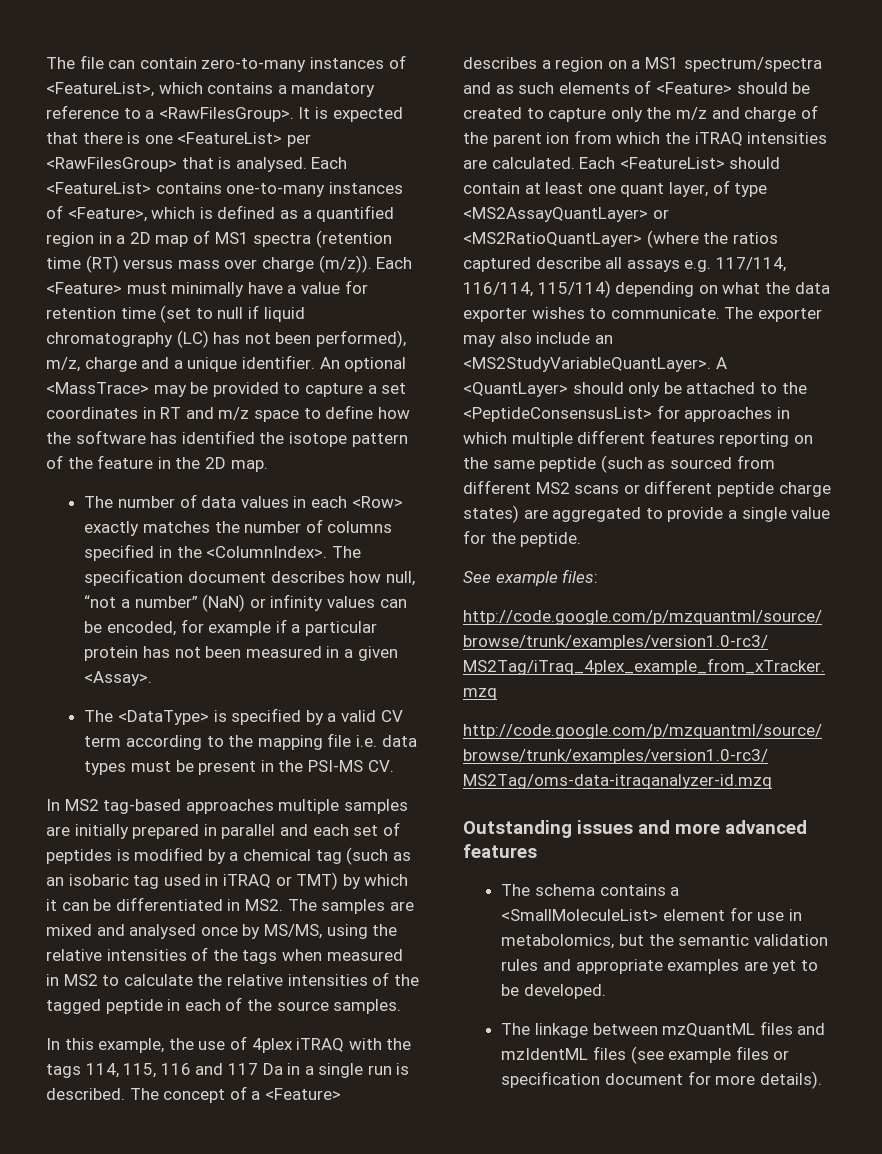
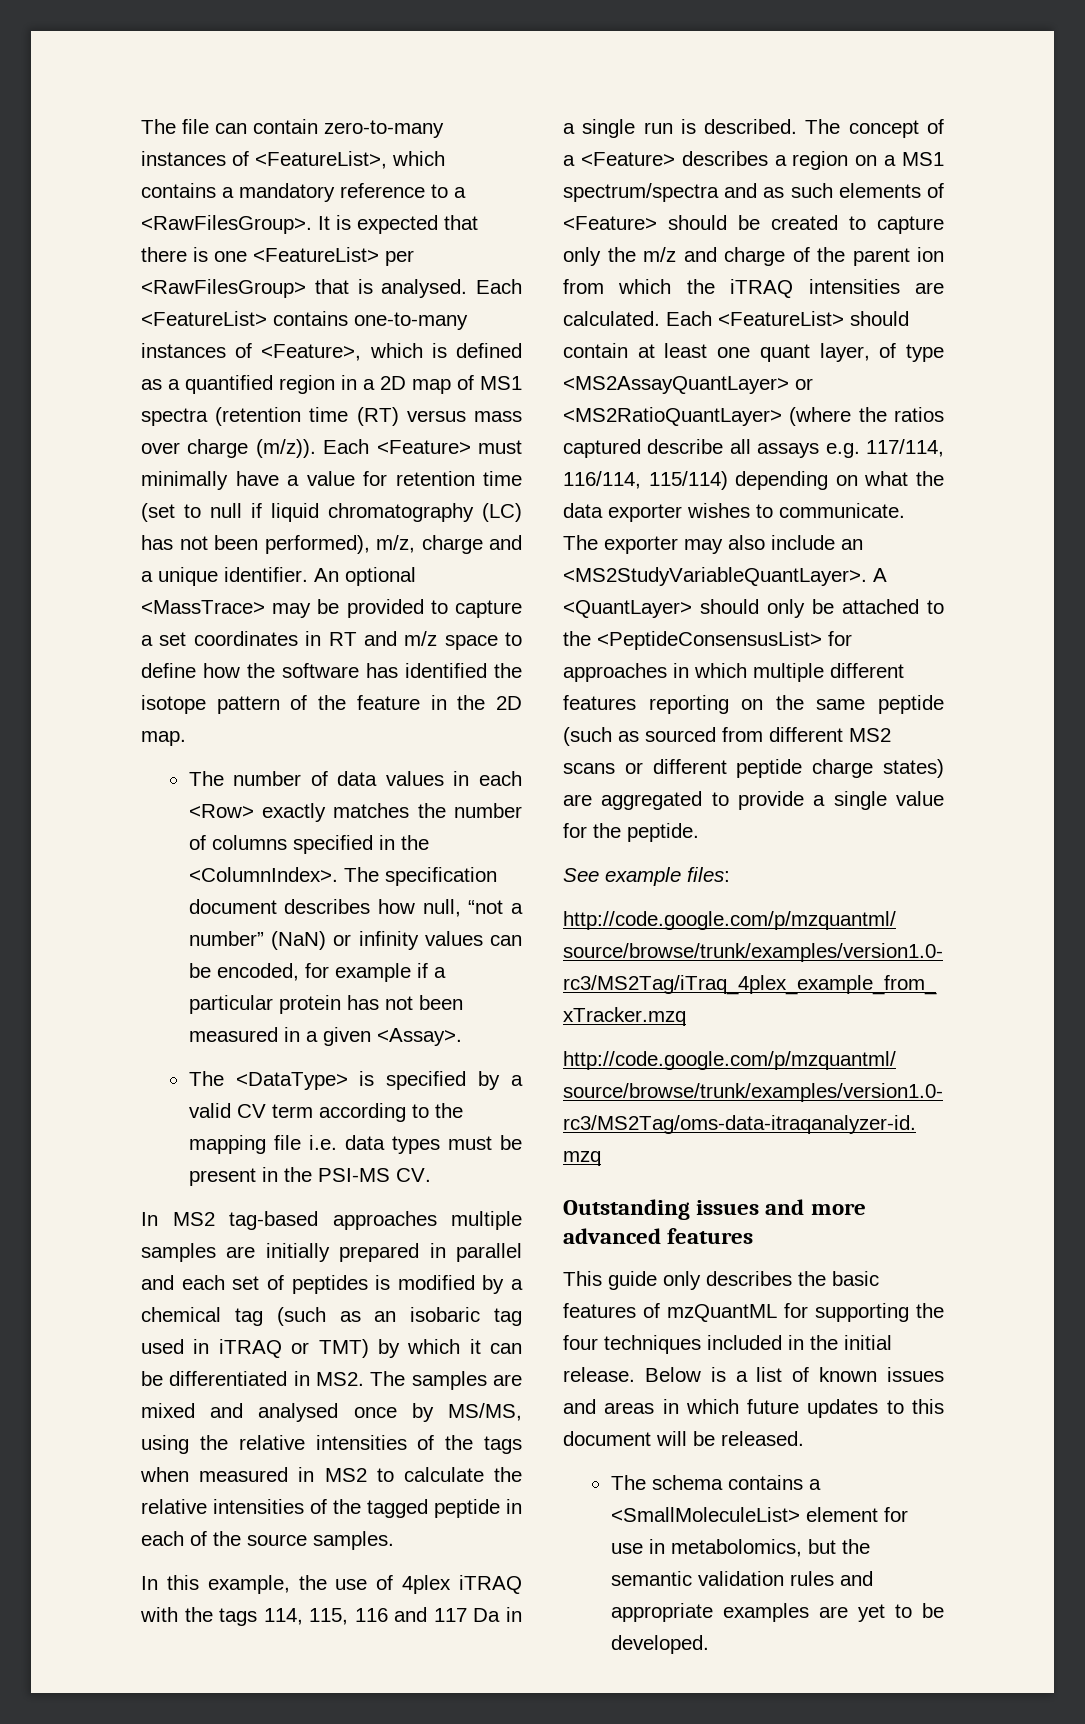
(537, 851) none -> [563,1271,879,1290] [563,1303,944,1322] [563,1335,892,1354] [563,1367,944,1382] [563,1399,944,1418] [563,1431,804,1446] // This guide only describes the basic features of mzQuantML for supporting the four techniques included in the initial release. Below is a list of known issues and areas in which future updates to this document will be released.
[501,1021,826,1038] [501,1046,790,1064] [501,1071,822,1089] // The linkage between mzQuantML files and mzIdentML files (see example files or specification document for more details). -> (709, 1644) none

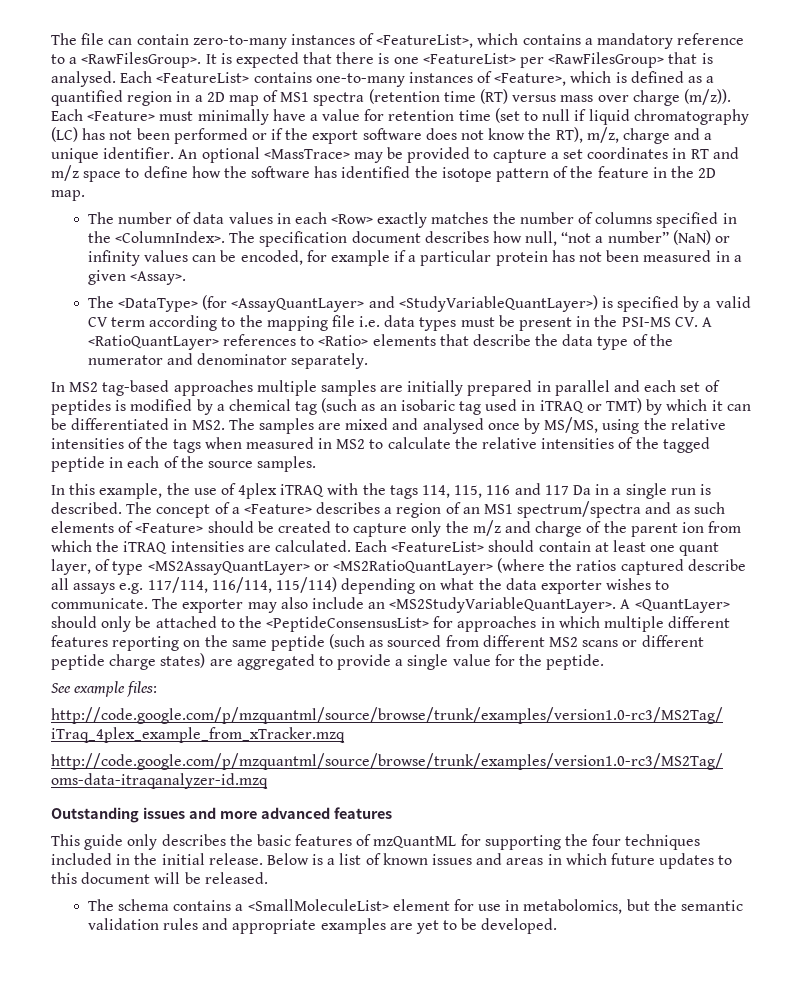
[264,535,370,554] performed), -> [173,127,583,144] performed or if the export software does not know the RT),
(348, 1081) none -> [202,295,598,312] (for <AssayQuantLayer> and <StudyVariableQuantLayer>)
(431, 1175) none -> [701,317,712,327] [87,334,673,350] [87,353,369,369] A <RatioQuantLayer> references to <Ratio> elements that describe the data type of the numerator and denominator separately.
[855,155,897,166] on a -> [445,502,480,514] of an

